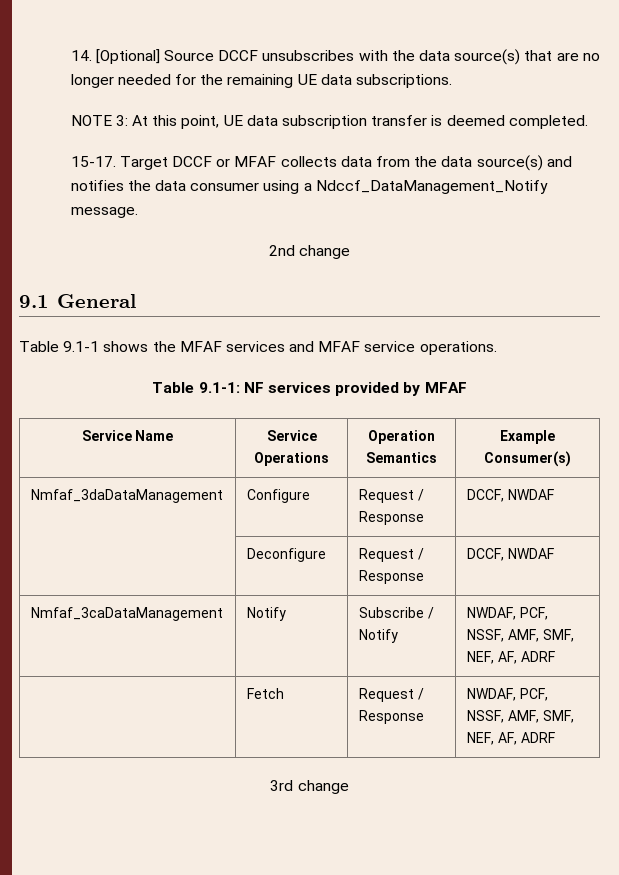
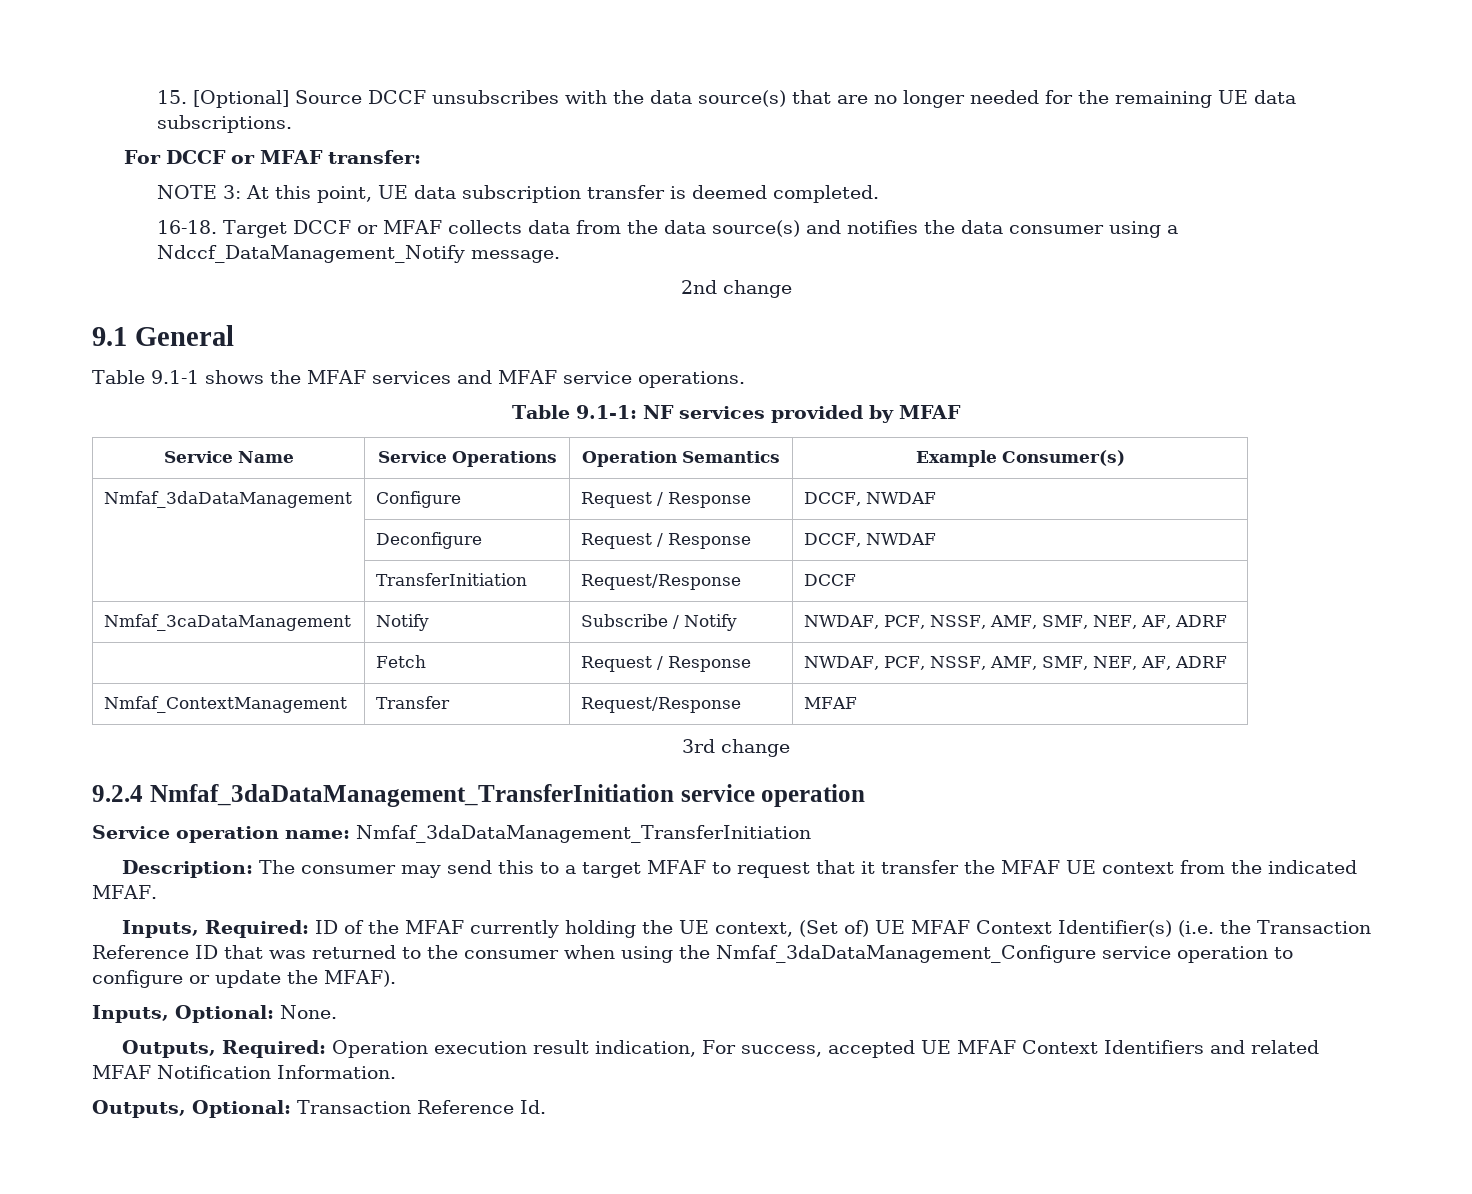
[70,50,92,61] 14. -> [156,90,187,104] 15.
(453, 81) none -> [124,150,422,164] // For DCCF or MFAF transfer:
[70,156,116,167] 15-17. -> [156,220,217,234] 16-18.
(554, 553) none -> [375,573,527,586] [580,574,741,590] [803,574,856,586] // | TransferInitiation | Request/Response | DCCF
[270,780,349,794] // 3rd change -> [103,696,347,713] [375,696,450,709] [580,697,741,713] [803,697,857,709] [682,739,790,757] [92,784,866,807] [92,825,811,843] [122,860,1358,878] [92,885,157,899] [122,920,1372,938] [92,945,1293,963] [92,970,396,988] [92,1005,337,1023] [122,1040,1320,1058] [92,1065,396,1079] [92,1100,546,1118] // Nmfaf_ContextManagement | Transfer | Request/Response | MFAF // 3rd change // 9.2.4 Nmfaf_3daDataManagement_TransferInitiation service operation // Service operation name: Nmfaf_3daDataManagement_TransferInitiation // Description: The consumer may send this to a target MFAF to request that it transfer the MFAF UE context from the indicated MFAF. // Inputs, Required: ID of the MFAF currently holding the UE context, (Set of) UE MFAF Context Identifier(s) (i.e. the Transaction Reference ID that was returned to the consumer when using the Nmfaf_3daDataManagement_Configure service operation to configure or update the MFAF). // Inputs, Optional: None. // Outputs, Required: Operation execution result indication, For success, accepted UE MFAF Context Identifiers and related MFAF Notification Information. // Outputs, Optional: Transaction Reference Id.

